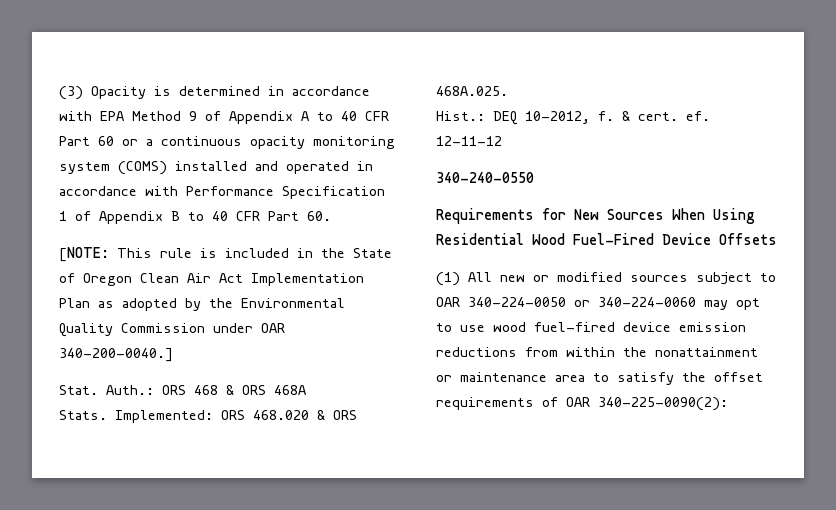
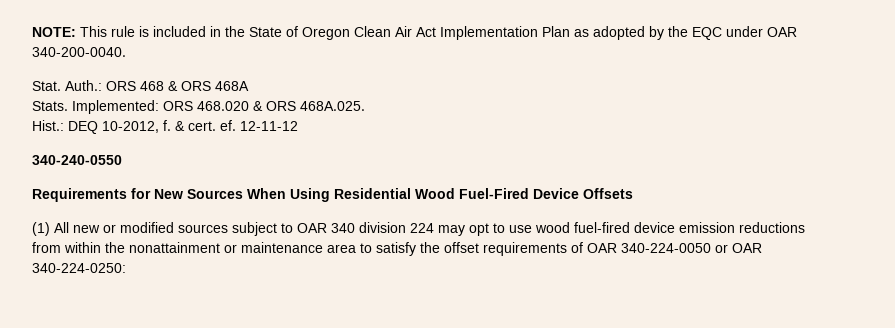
[59,86,370,100] [59,111,389,124] [59,136,395,149] [59,161,373,175] [59,186,385,199] [59,211,331,224] [59,247,109,262] (3) Opacity is determined in accordance with EPA Method 9 of Appendix A to 40 CFR Part 60 or a continuous opacity monitoring system (COMS) installed and operated in accordance with Performance Specification 1 of Appendix B to 40 CFR Part 60. // [NOTE: -> [32,27,76,37] NOTE:
[241,298,345,308] [59,323,205,337] Environmental Quality Commission -> [692,27,722,40] EQC
[59,348,173,362] 340-200-0040.] -> [32,47,126,57] 340-200-0040.
[468,297,696,307] 340-224-0050 or 340-224-0060 -> [331,222,434,233] 340 division 224
[598,397,728,411] 340-225-0090(2): -> [621,243,762,253] [32,263,126,273] 340-224-0050 or OAR 340-224-0250:

